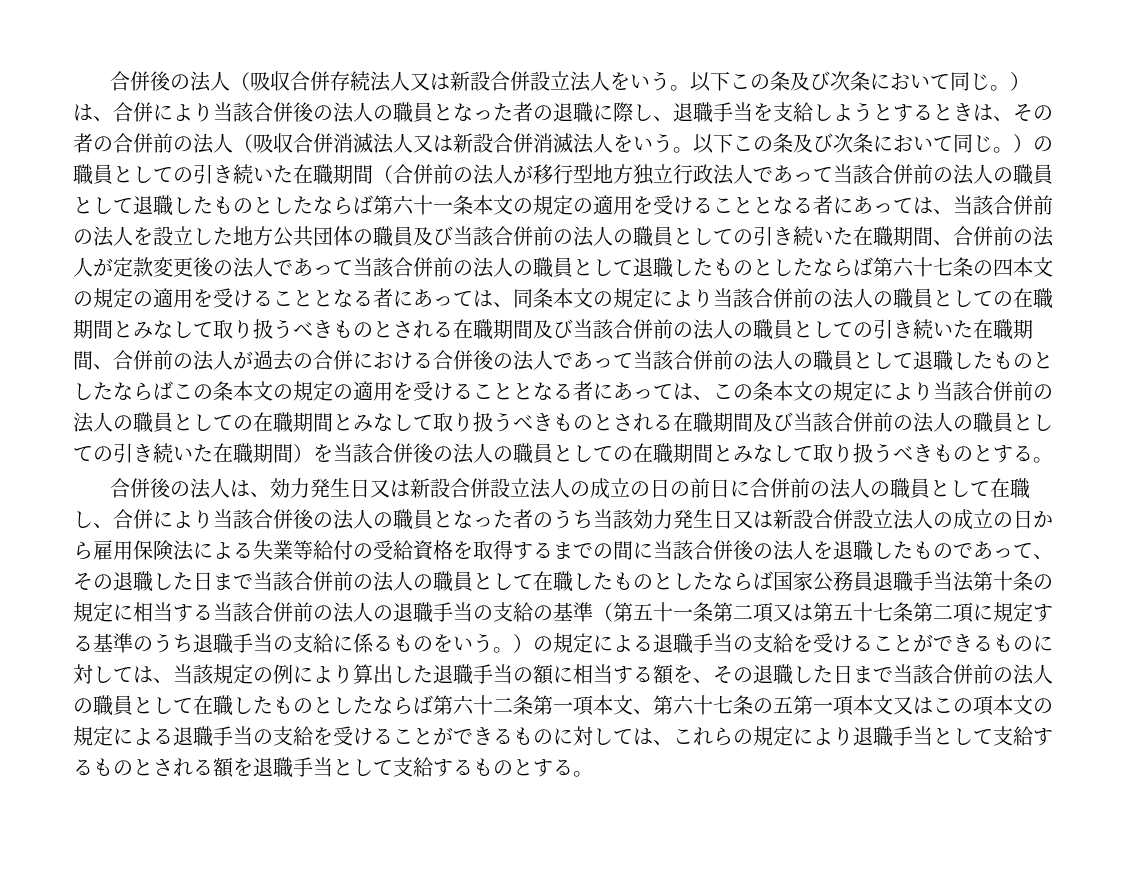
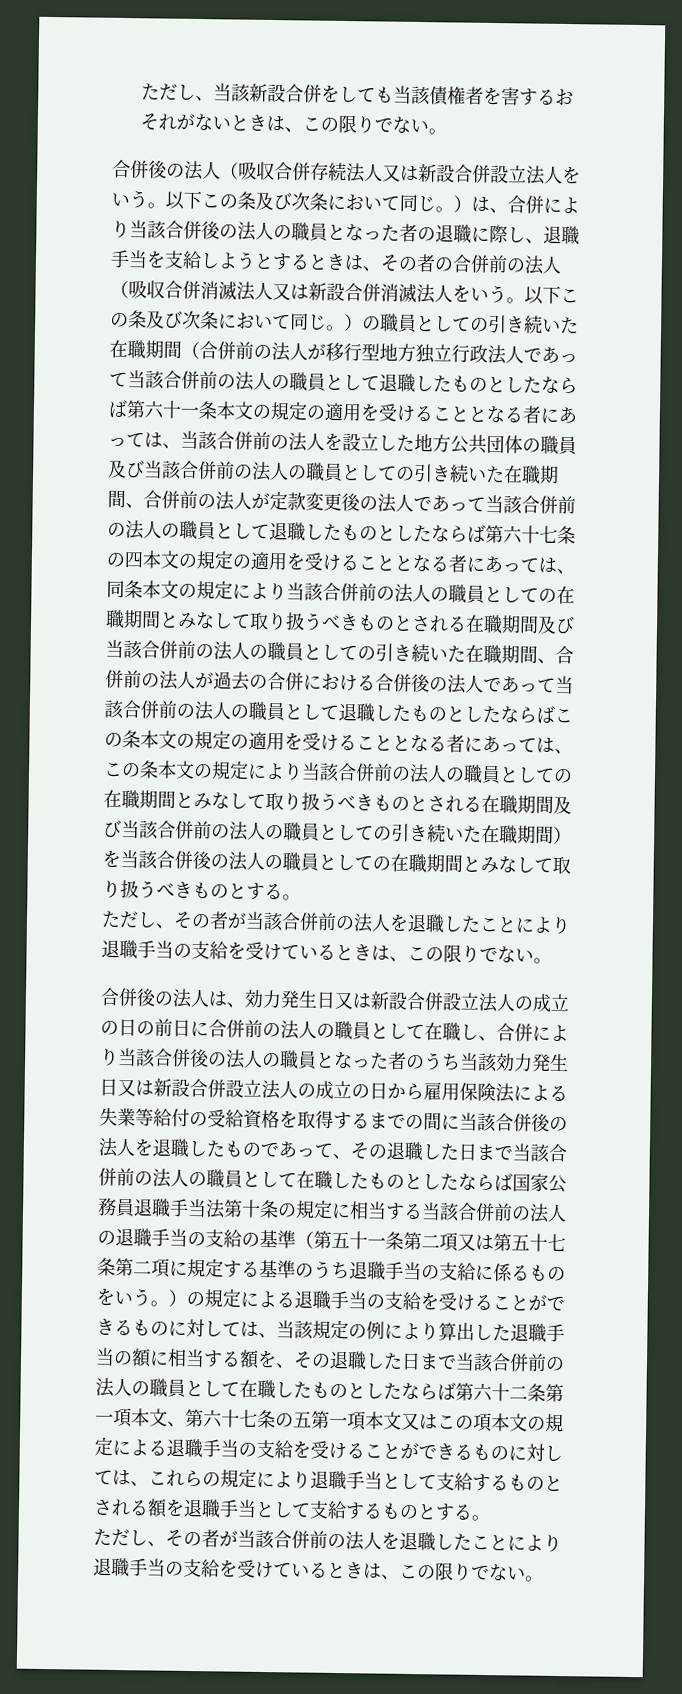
(110, 81) none -> [141,83,575,106] [140,113,448,135] ただし、当該新設合併をしても当該債権者を害するおそれがないときは、この限りでない。 //
(1053, 460) none -> [101,910,571,935] [101,939,552,964] // ただし、その者が当該合併前の法人を退職したことにより退職手当の支給を受けているときは、この限りでない。
(593, 774) none -> [93,1528,562,1553] [93,1557,544,1582] // ただし、その者が当該合併前の法人を退職したことにより退職手当の支給を受けているときは、この限りでない。

